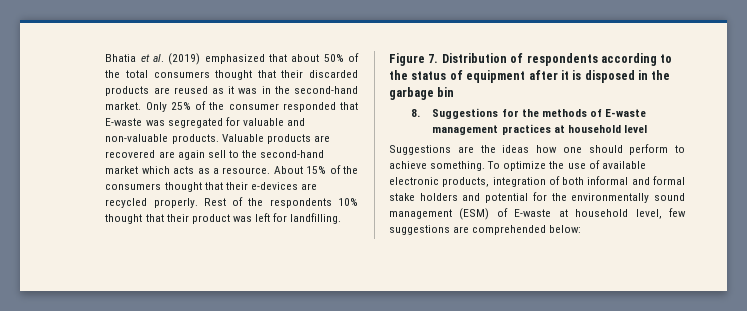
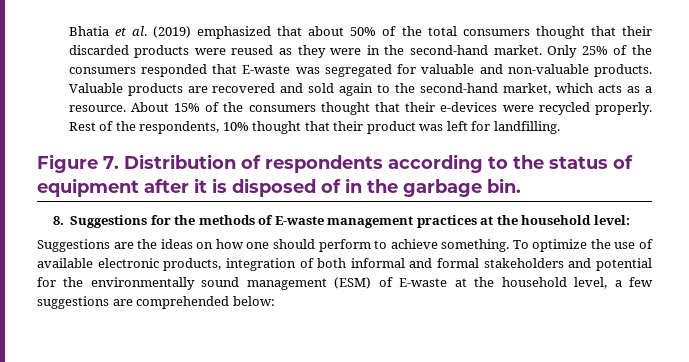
[153,87,170,94] are -> [194,48,226,55] were
[228,86,258,94] it was -> [297,45,362,58] they were
[228,103,279,110] consumer -> [68,67,136,74] consumers
[158,150,226,160] are again sell -> [280,83,374,96] and sold again
[105,166,139,174] market -> [503,83,552,95] market,
[300,183,317,190] are -> [502,105,534,112] were
[269,198,332,208] respondents -> [139,121,220,134] respondents,
(635, 76) none -> [321,179,341,193] of
[437,87,455,97] bin -> [487,178,521,193] bin.
[567,125,647,133] household level -> [496,215,630,225] the household level:
(530, 149) none -> [196,242,214,249] on
[389,193,458,201] stake holders -> [483,258,564,268] stakeholders
(568, 213) none -> [474,277,495,287] the
(662, 214) none -> [614,280,622,287] a

